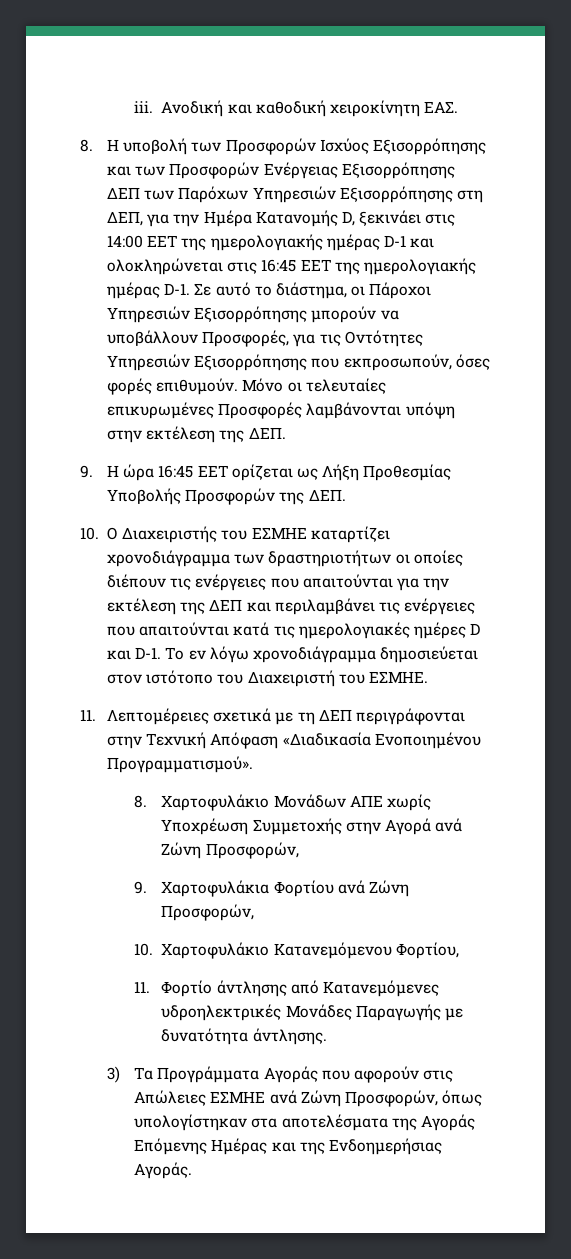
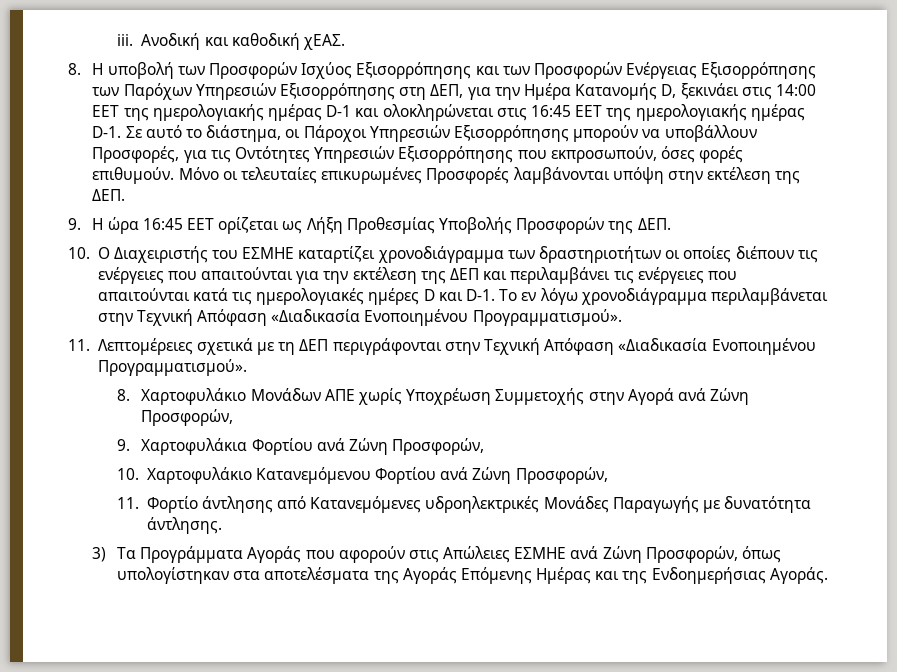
[329,100,459,117] χειροκίνητη ΕΑΣ. -> [303,34,346,50] χΕΑΣ.
[107,187,141,199] ΔΕΠ -> (817, 70) none
[380,646,479,663] [107,670,429,687] δημοσιεύεται στον ιστότοπο του Διαχειριστή του ΕΣΜΗΕ. -> [710,288,828,305] [97,309,622,326] περιλαμβάνεται στην Τεχνική Απόφαση «Διαδικασία Ενοποιημένου Προγραμματισμού».
[395,942,459,959] Φορτίου, -> [375,467,608,484] Φορτίου ανά Ζώνη Προσφορών,

